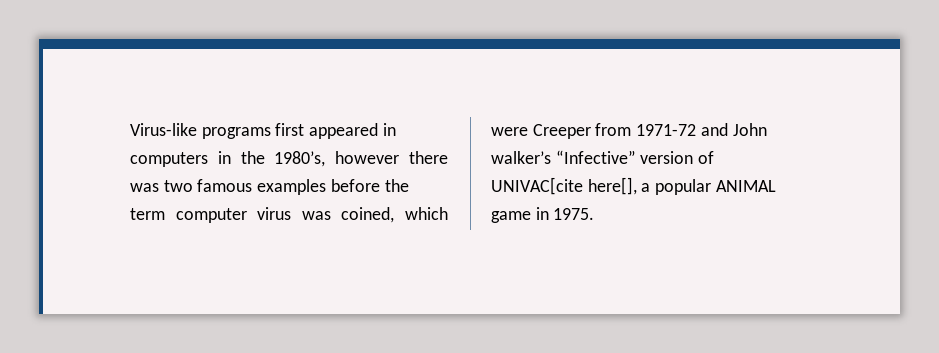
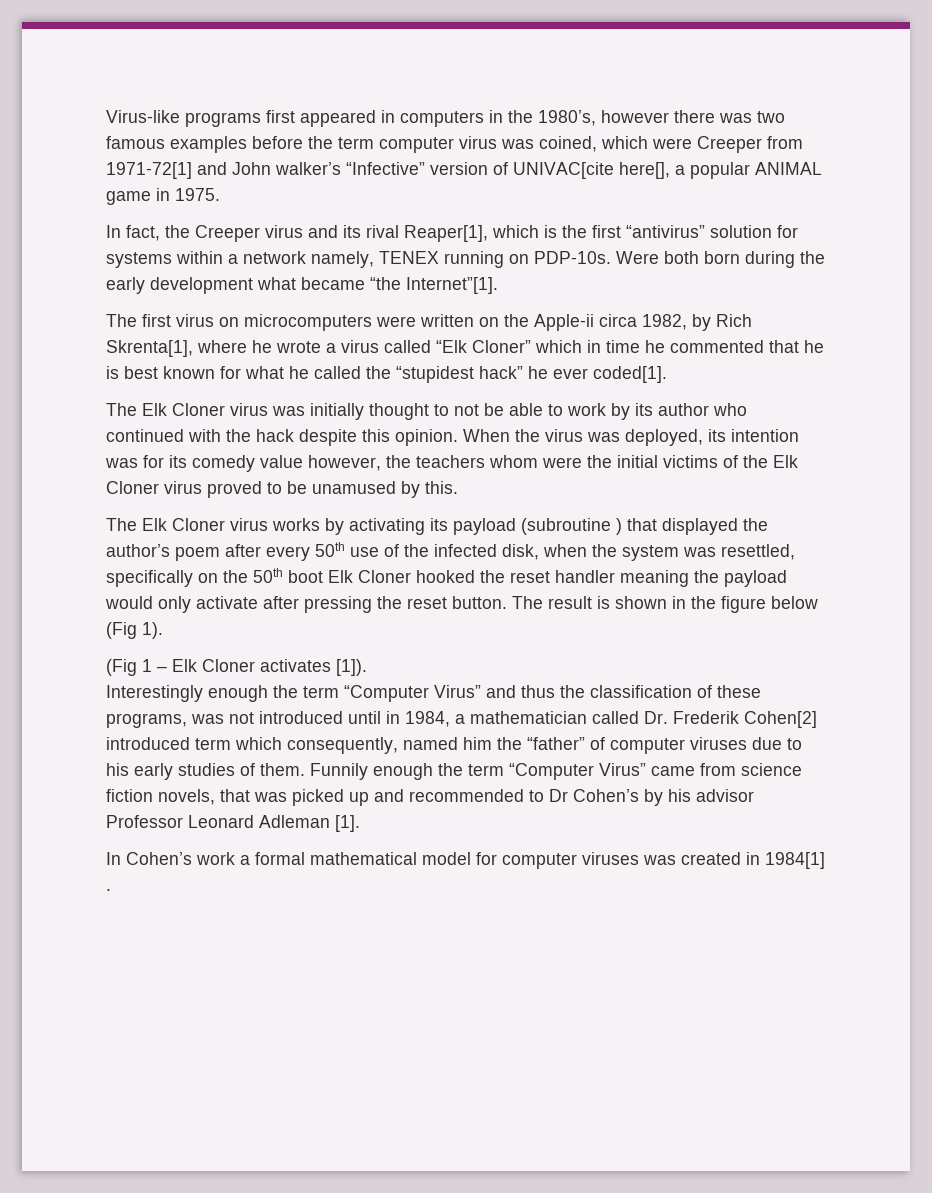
[636,124,697,136] 1971-72 -> [106,162,192,179] 1971-72[1]
(595, 214) none -> [106,225,798,242] [106,251,825,268] [106,277,498,294] [106,314,752,331] [106,340,824,357] [106,366,667,383] [106,403,747,420] [106,429,799,446] [105,455,798,472] [106,481,458,498] [106,518,768,535] [106,542,795,561] [106,568,787,587] [105,596,818,613] [106,622,163,639] [106,659,367,676] [106,685,761,702] [106,711,817,728] [106,737,802,754] [106,763,802,780] [106,789,754,806] [106,815,360,832] [106,852,825,869] [106,889,111,891] // In fact, the Creeper virus and its rival Reaper[1], which is the first “antivirus” solution for systems within a network namely, TENEX running on PDP-10s. Were both born during the early development what became “the Internet”[1]. // The first virus on microcomputers were written on the Apple-ii circa 1982, by Rich Skrenta[1], where he wrote a virus called “Elk Cloner” which in time he commented that he is best known for what he called the “stupidest hack” he ever coded[1]. // The Elk Cloner virus was initially thought to not be able to work by its author who continued with the hack despite this opinion. When the virus was deployed, its intention was for its comedy value however, the teachers whom were the initial victims of the Elk Cloner virus proved to be unamused by this. // The Elk Cloner virus works by activating its payload (subroutine ) that displayed the author’s poem after every 50th use of the infected disk, when the system was resettled, specifically on the 50th boot Elk Cloner hooked the reset handler meaning the payload would only activate after pressing the reset button. The result is shown in the figure below (Fig 1). // (Fig 1 – Elk Cloner activates [1]). // Interestingly enough the term “Computer Virus” and thus the classification of these programs, was not introduced until in 1984, a mathematician called Dr. Frederik Cohen[2] introduced term which consequently, named him the “father” of computer viruses due to his early studies of them. Funnily enough the term “Computer Virus” came from science fiction novels, that was picked up and recommended to Dr Cohen’s by his advisor Professor Leonard Adleman [1]. // In Cohen’s work a formal mathematical model for computer viruses was created in 1984[1] .

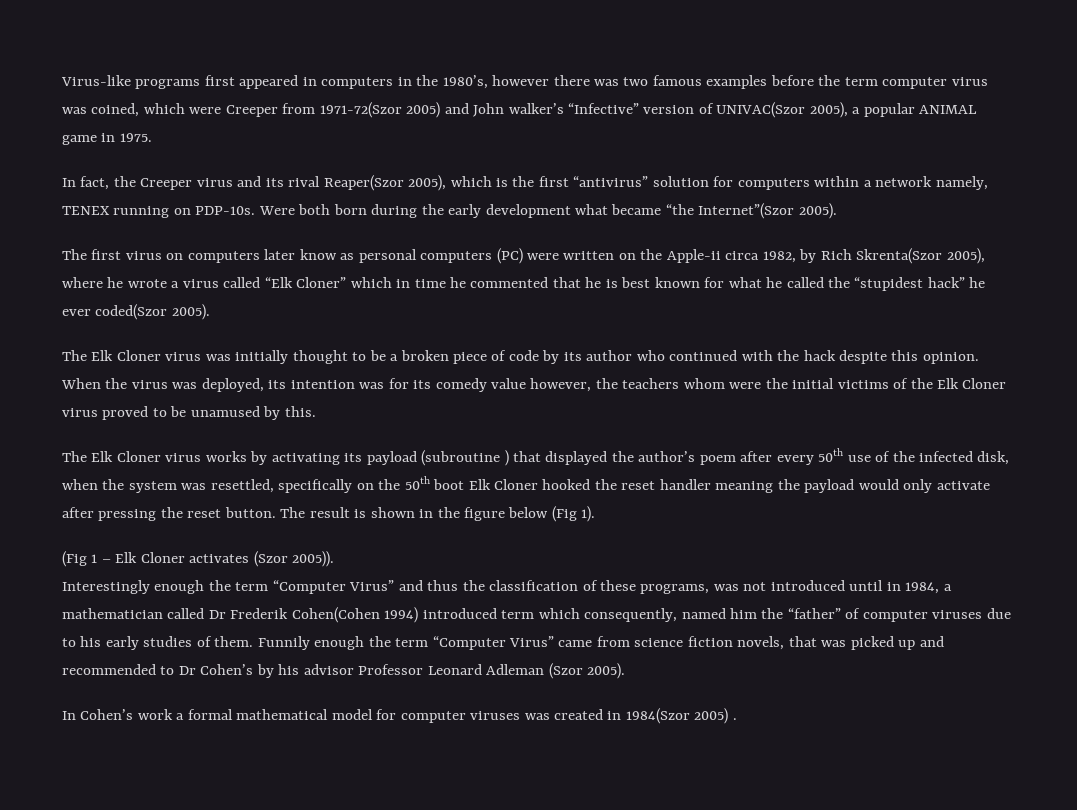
[106,162,192,179] 1971-72[1] -> [319,102,441,118] 1971-72(Szor 2005)
[513,162,670,179] UNIVAC[cite here[], -> [716,102,848,118] UNIVAC(Szor 2005),
[404,225,488,242] Reaper[1], -> [323,175,447,191] Reaper(Szor 2005),
[106,252,172,268] systems -> [737,178,810,190] computers
[406,277,498,294] Internet”[1]. -> [698,203,837,219] Internet”(Szor 2005).
[244,314,372,331] microcomputers -> [187,248,523,264] computers later know as personal computers (PC)
[106,340,193,357] Skrenta[1], -> [856,248,985,264] Skrenta(Szor 2005),
[593,366,667,383] coded[1]. -> [95,304,210,320] coded(Szor 2005).
[454,403,606,416] not be able to work -> [369,350,539,364] be a broken piece of code
[336,659,367,676] [1]). -> [253,551,335,567] (Szor 2005)).
[644,711,817,728] Dr. Frederik Cohen[2] -> [208,607,419,623] Dr Frederik Cohen(Cohen 1994)
[335,815,360,832] [1]. -> [548,663,626,679] (Szor 2005).
[765,852,825,869] 1984[1] -> [625,708,729,724] 1984(Szor 2005)

